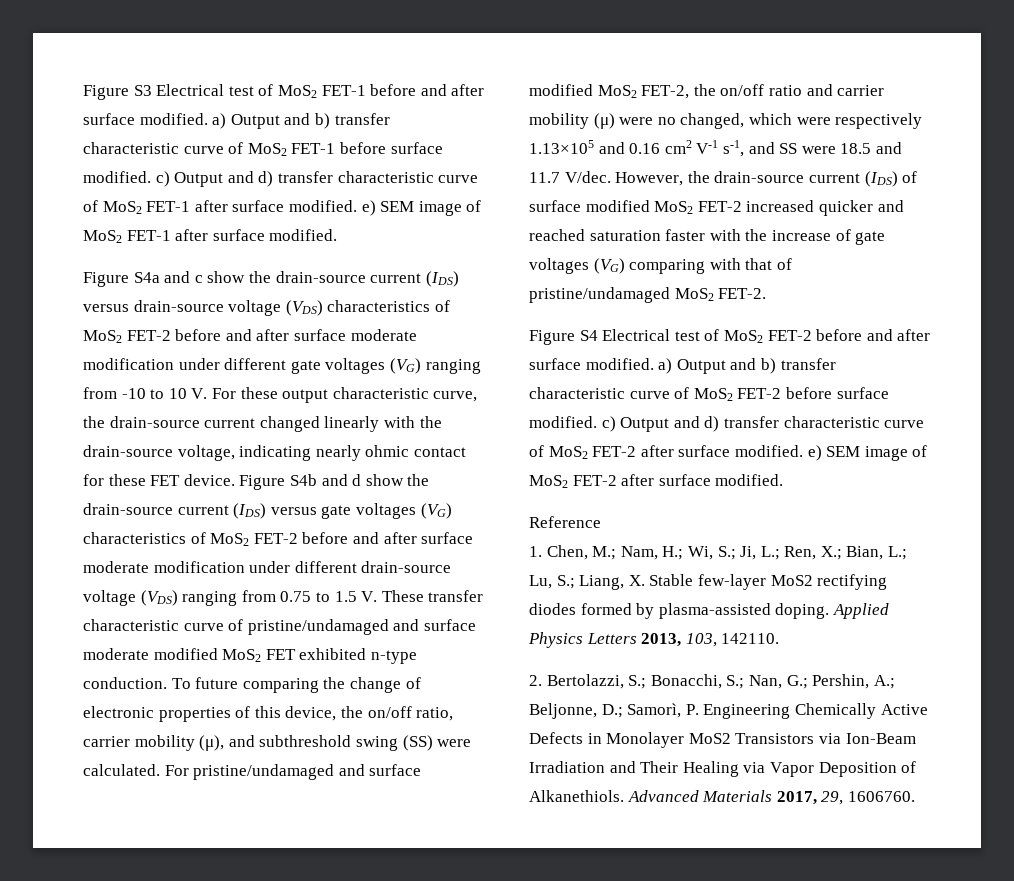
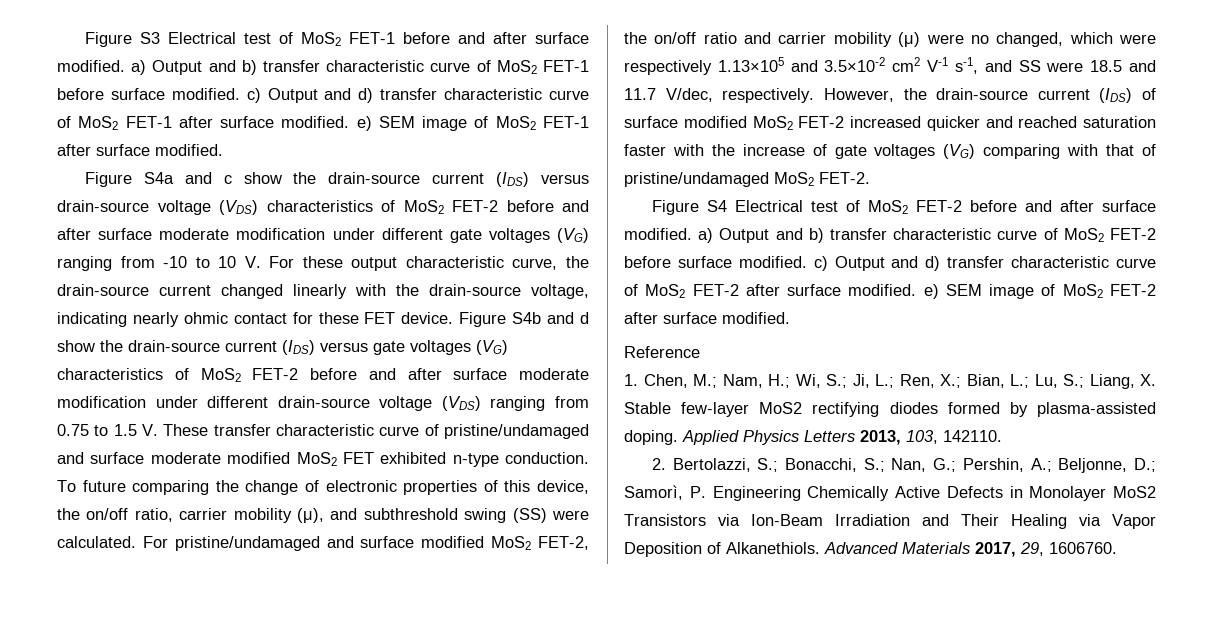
[629,143,661,154] 0.16 -> [824,57,886,72] 3.5×10-2
[564,171,611,183] V/dec. -> [665,88,815,103] V/dec, respectively.

